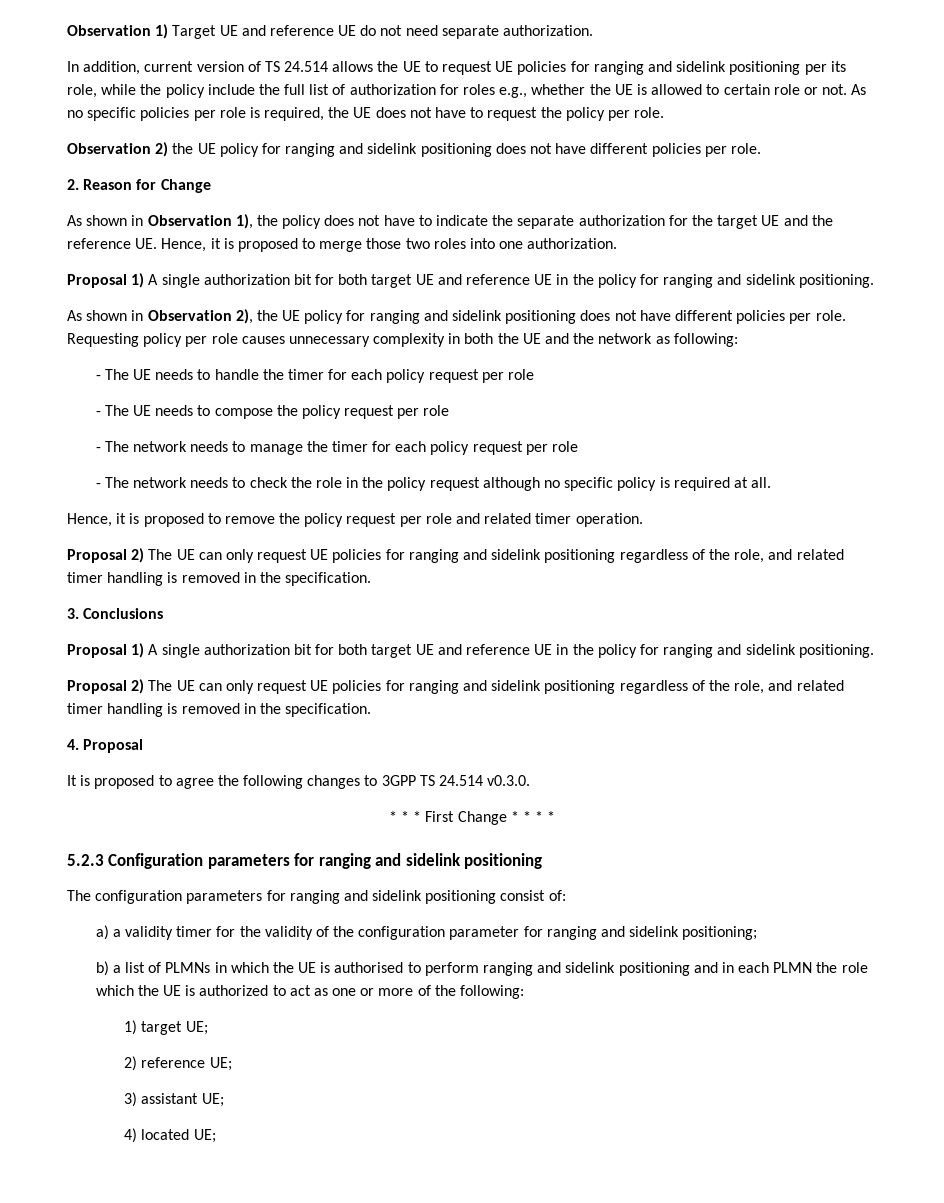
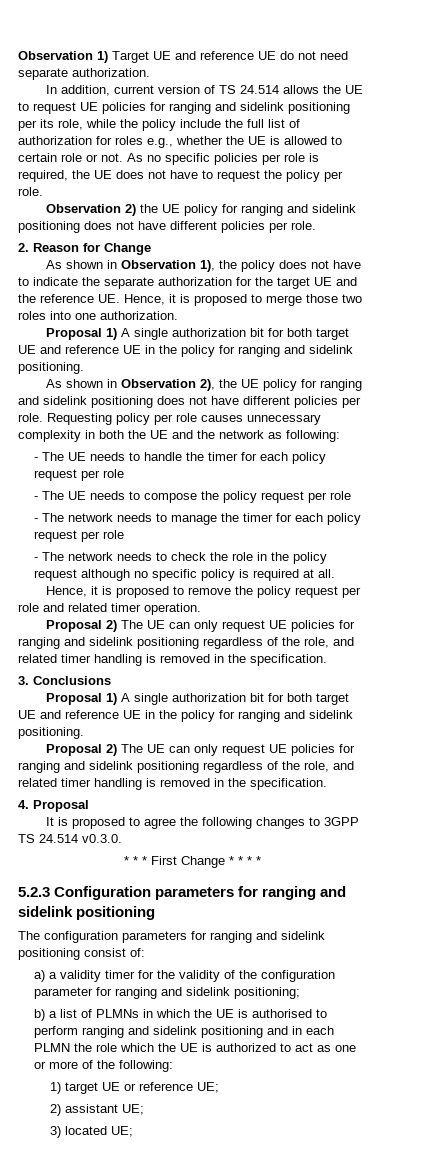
(183, 1028) none -> [102,1082,194,1091] UE or reference
[141,1057,206,1068] reference -> [65,1104,119,1113] assistant
[141,1093,224,1107] [124,1128,138,1143] assistant UE; // 4) -> (62, 1132) none

